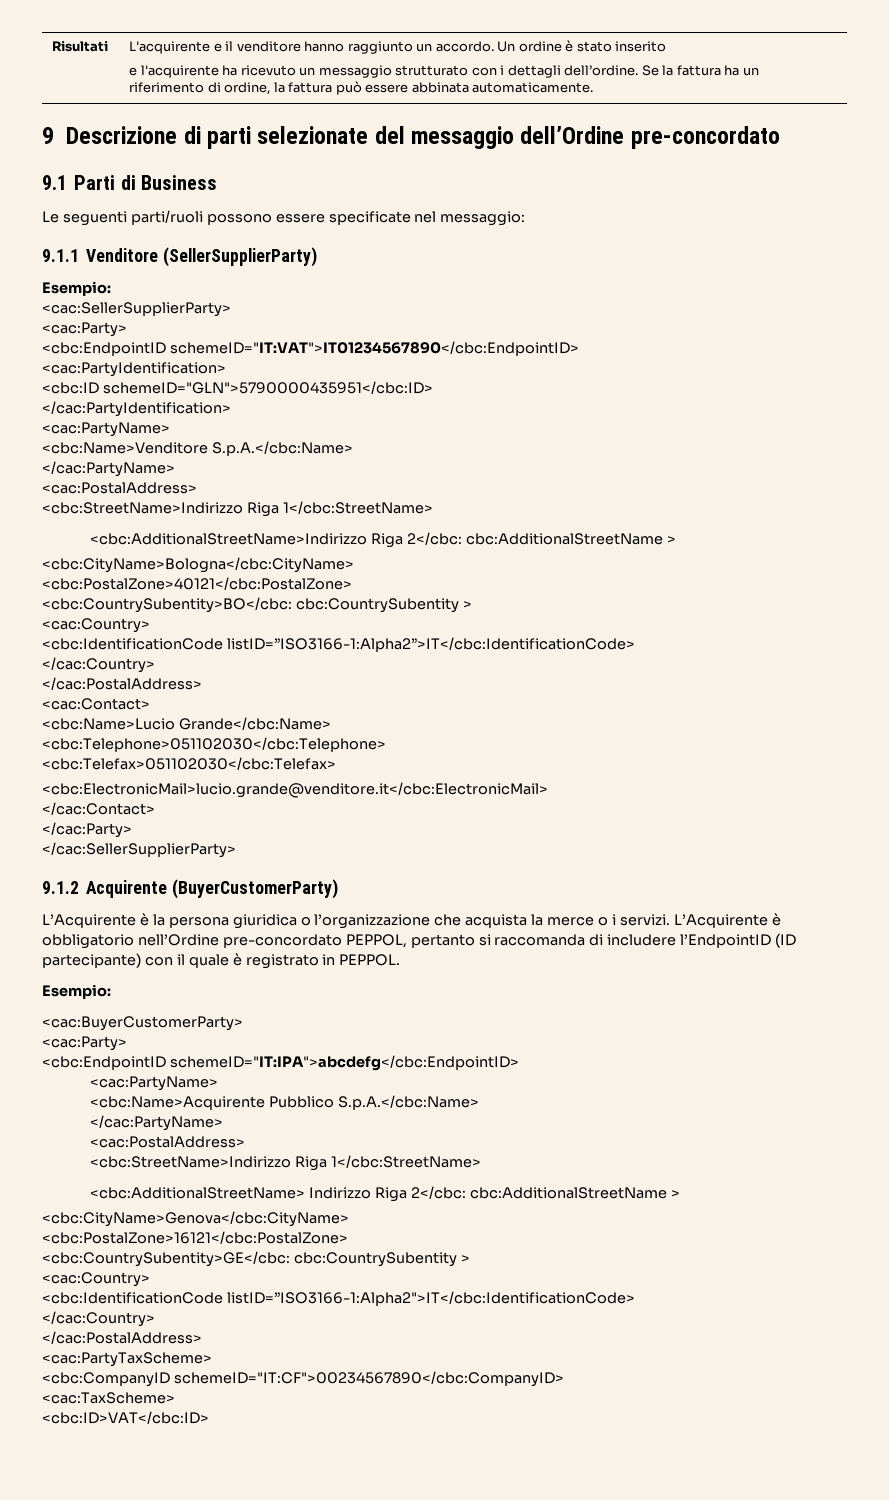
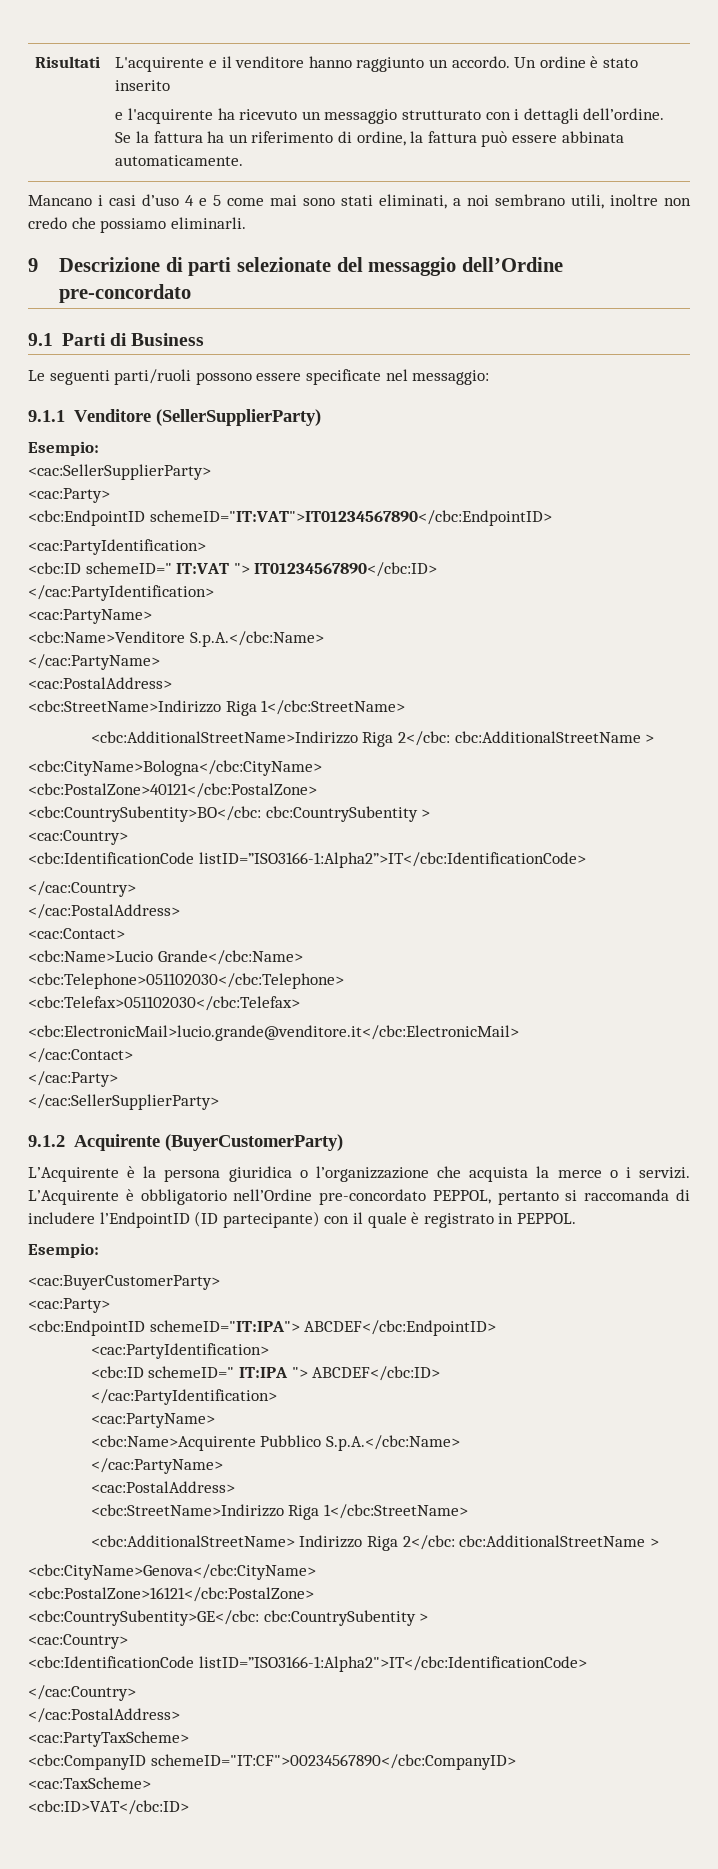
(594, 87) none -> [28,194,691,209] [28,217,246,233] // Mancano i casi d’uso 4 e 5 come mai sono stati eliminati, a noi sembrano utili, inoltre non credo che possiamo eliminarli.
[102,381,433,394] schemeID="GLN">5790000435951</cbc:ID> -> [85,562,438,577] schemeID=" IT:VAT "> IT01234567890</cbc:ID>
[169,1055,519,1071] schemeID="IT:IPA">abcdefg</cbc:EndpointID> -> [149,1320,497,1336] [90,1343,269,1359] [90,1366,441,1381] [90,1389,277,1405] schemeID="IT:IPA"> ABCDEF</cbc:EndpointID> // <cac:PartyIdentification> // <cbc:ID schemeID=" IT:IPA "> ABCDEF</cbc:ID> // </cac:PartyIdentification>

